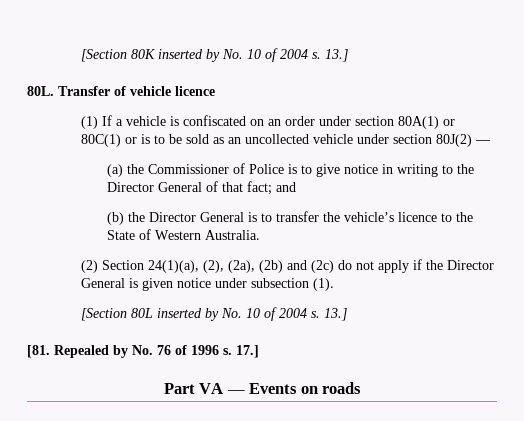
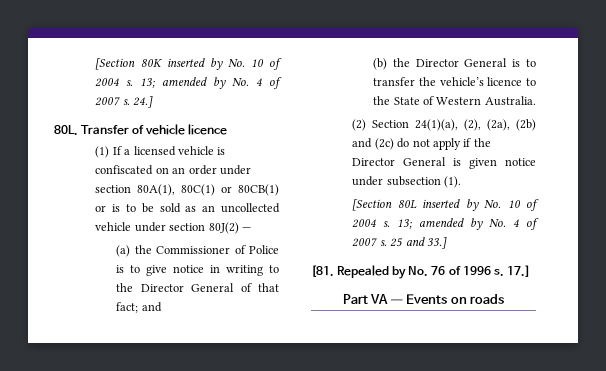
[324,49,348,62] 13.] -> [140,77,282,89] [95,96,154,108] 13; amended by No. 4 of 2007 s. 24.]
(123, 122) none -> [133,146,176,156] licensed
[397,116,455,129] [80,134,121,147] 80A(1) or 80C(1) -> [137,184,279,196] 80A(1), 80C(1) or 80CB(1)
[323,308,347,321] 13.] -> [397,218,539,230] [352,237,447,249] 13; amended by No. 4 of 2007 s. 25 and 33.]

